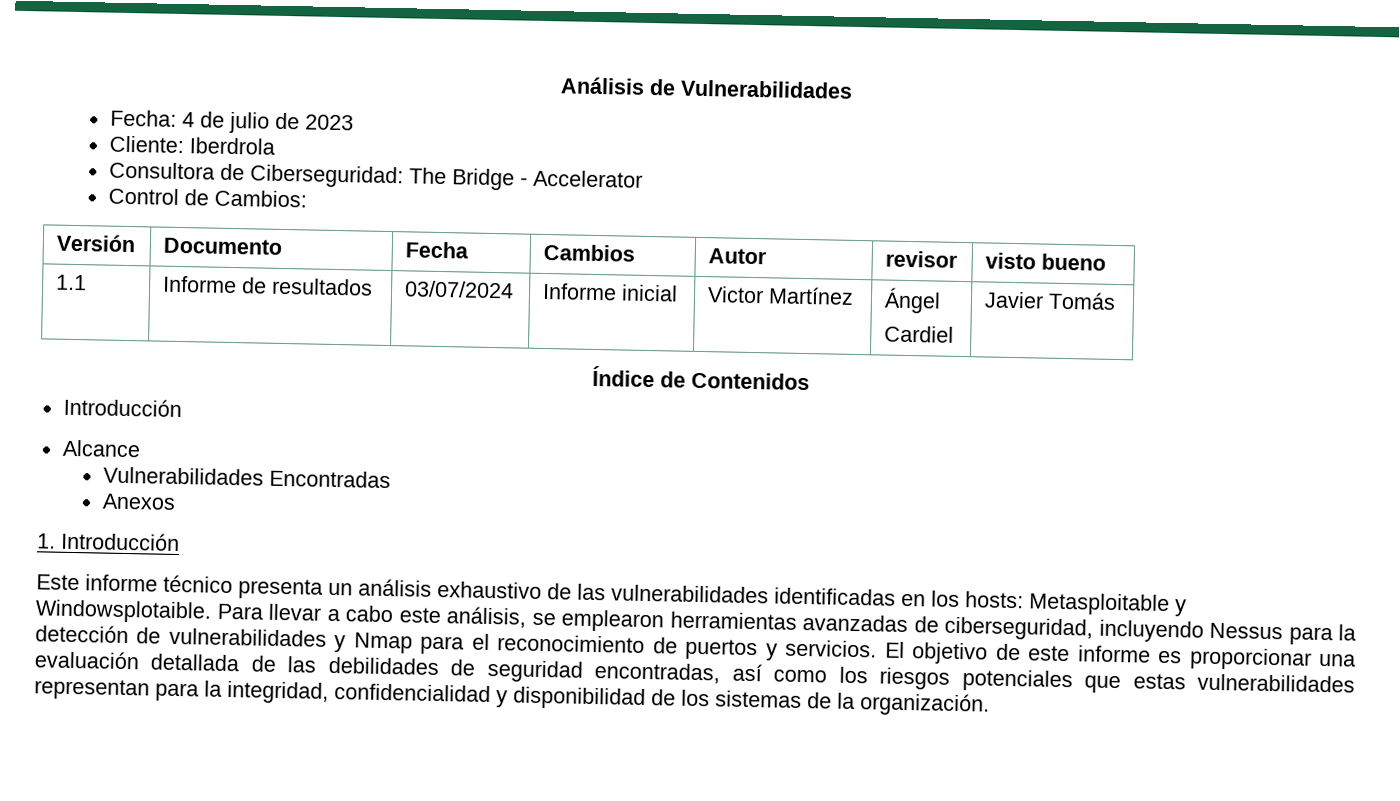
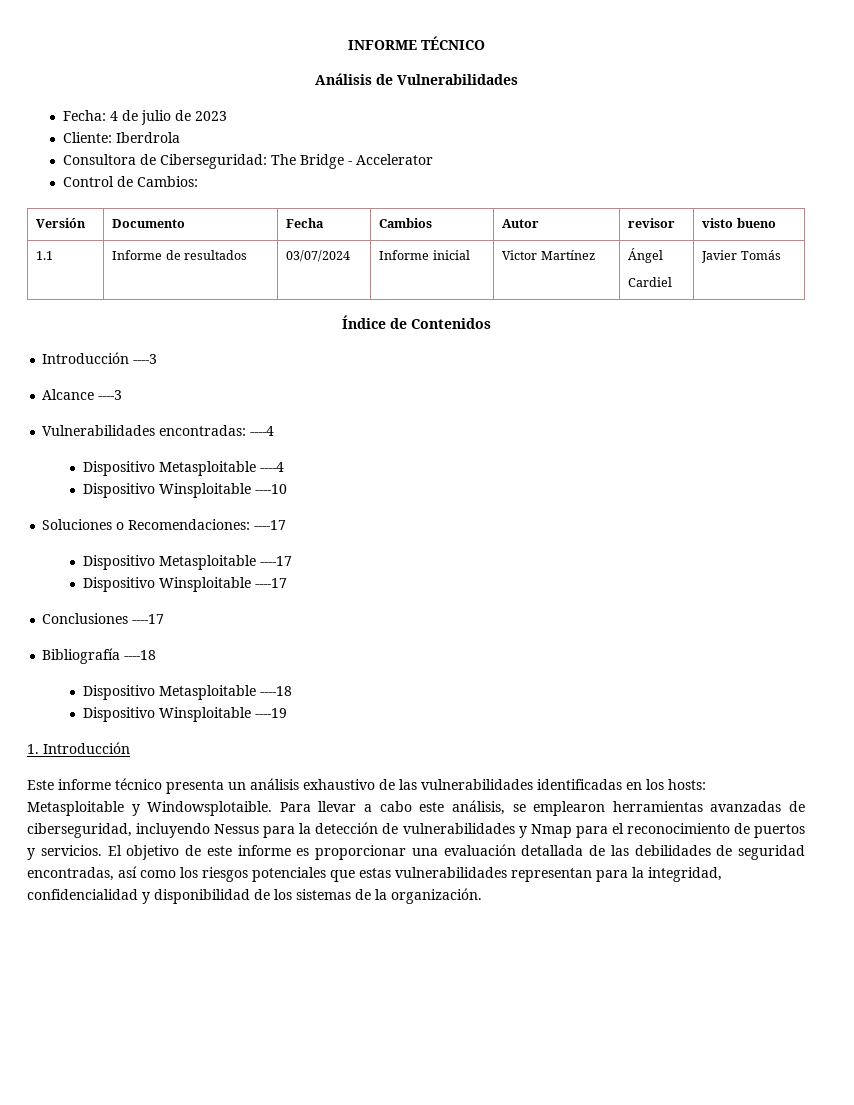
(559, 85) none -> [347,36,485,50] INFORME TÉCNICO //
(182, 407) none -> [133,354,158,364] ----3
[102,466,391,489] [101,493,176,510] // Vulnerabilidades Encontradas // Anexos -> [98,390,123,400] [42,425,275,436] [82,461,284,476] [82,483,287,498] [42,519,287,530] [82,555,292,570] [82,577,287,592] [42,613,165,624] [42,648,157,664] [82,685,292,700] [82,707,287,722] ----3 // Vulnerabilidades encontradas: ----4 // Dispositivo Metasploitable ----4 // Dispositivo Winsploitable ----10 // Soluciones o Recomendaciones: ----17 // Dispositivo Metasploitable ----17 // Dispositivo Winsploitable ----17 // Conclusiones ----17 // Bibliografía ----18 // Dispositivo Metasploitable ----18 // Dispositivo Winsploitable ----19

